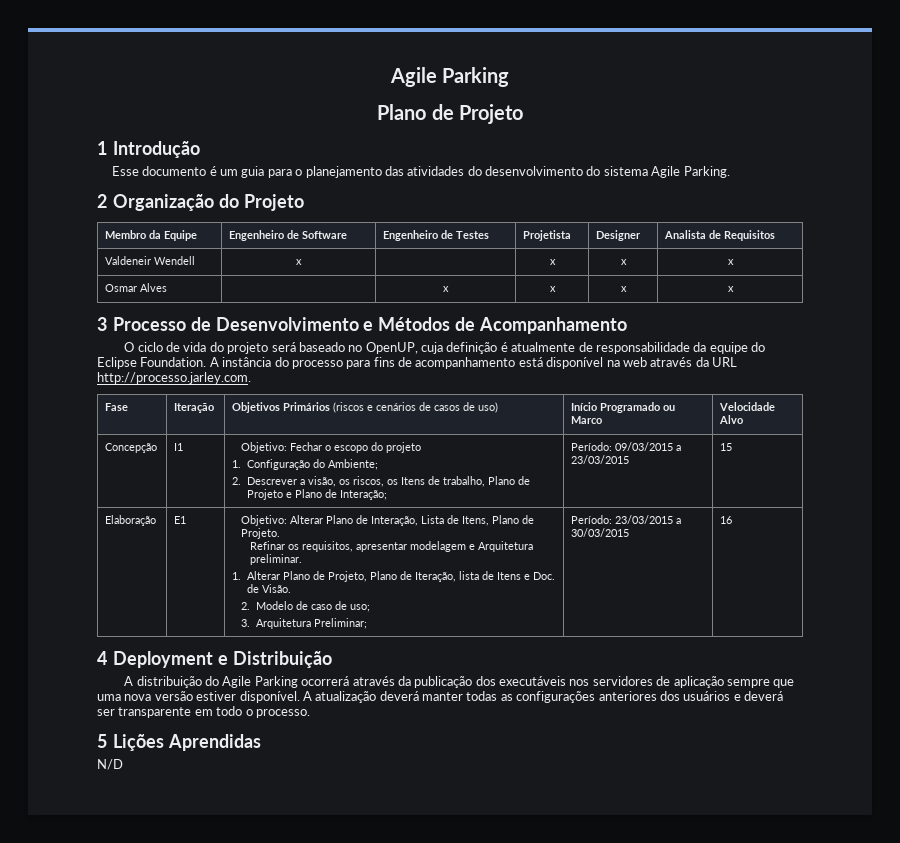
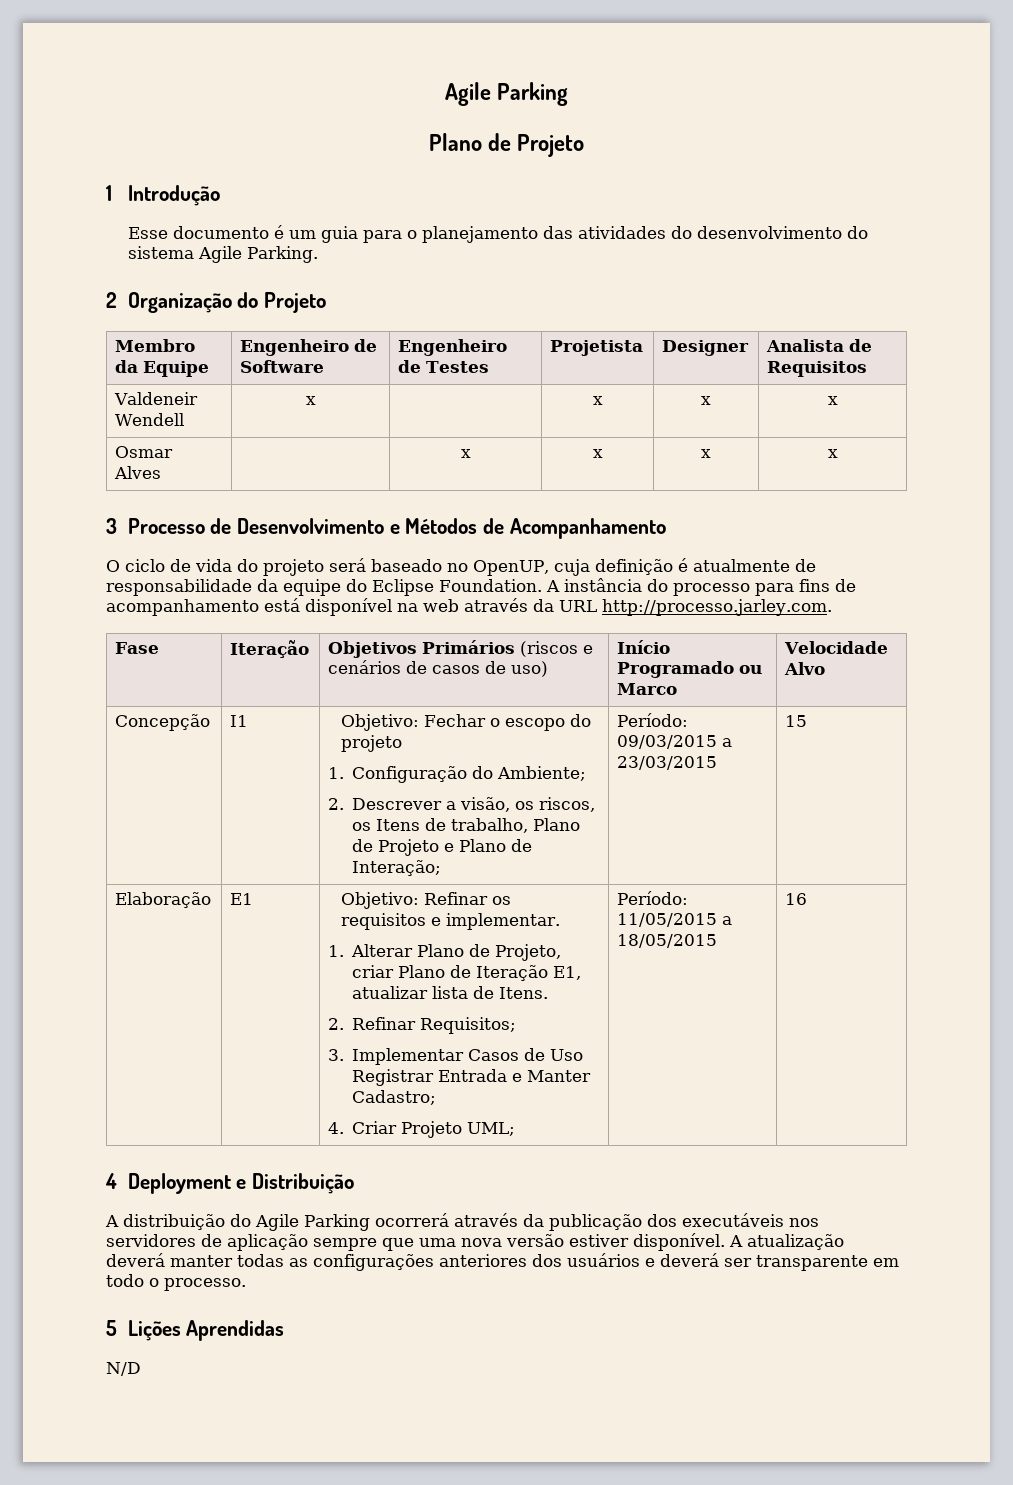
[290,515,535,526] [241,528,281,539] [250,541,534,552] [250,554,303,565] Alterar Plano de Interação, Lista de Itens, Plano de Projeto. // Refinar os requisitos, apresentar modelagem e Arquitetura preliminar. -> [423,892,511,905] [340,913,560,930] Refinar os requisitos e implementar.
[369,571,555,582] [246,584,291,593] [241,601,370,612] [241,618,367,629] [571,515,682,524] [571,528,630,537] Plano de Iteração, lista de Itens e Doc. de Visão. // 2. Modelo de caso de uso; // 3. Arquitetura Preliminar; | Período: 23/03/2015 a 30/03/2015 -> [352,965,582,981] [352,986,549,999] [328,1017,517,1034] [328,1048,584,1065] [352,1069,592,1086] [352,1090,437,1105] [328,1121,516,1138] [617,891,689,905] [617,913,733,927] [617,934,718,948] criar Plano de Iteração E1, atualizar lista de Itens. // 2. Refinar Requisitos; // 3. Implementar Casos de Uso Registrar Entrada e Manter Cadastro; // 4. Criar Projeto UML; | Período: 11/05/2015 a 18/05/2015

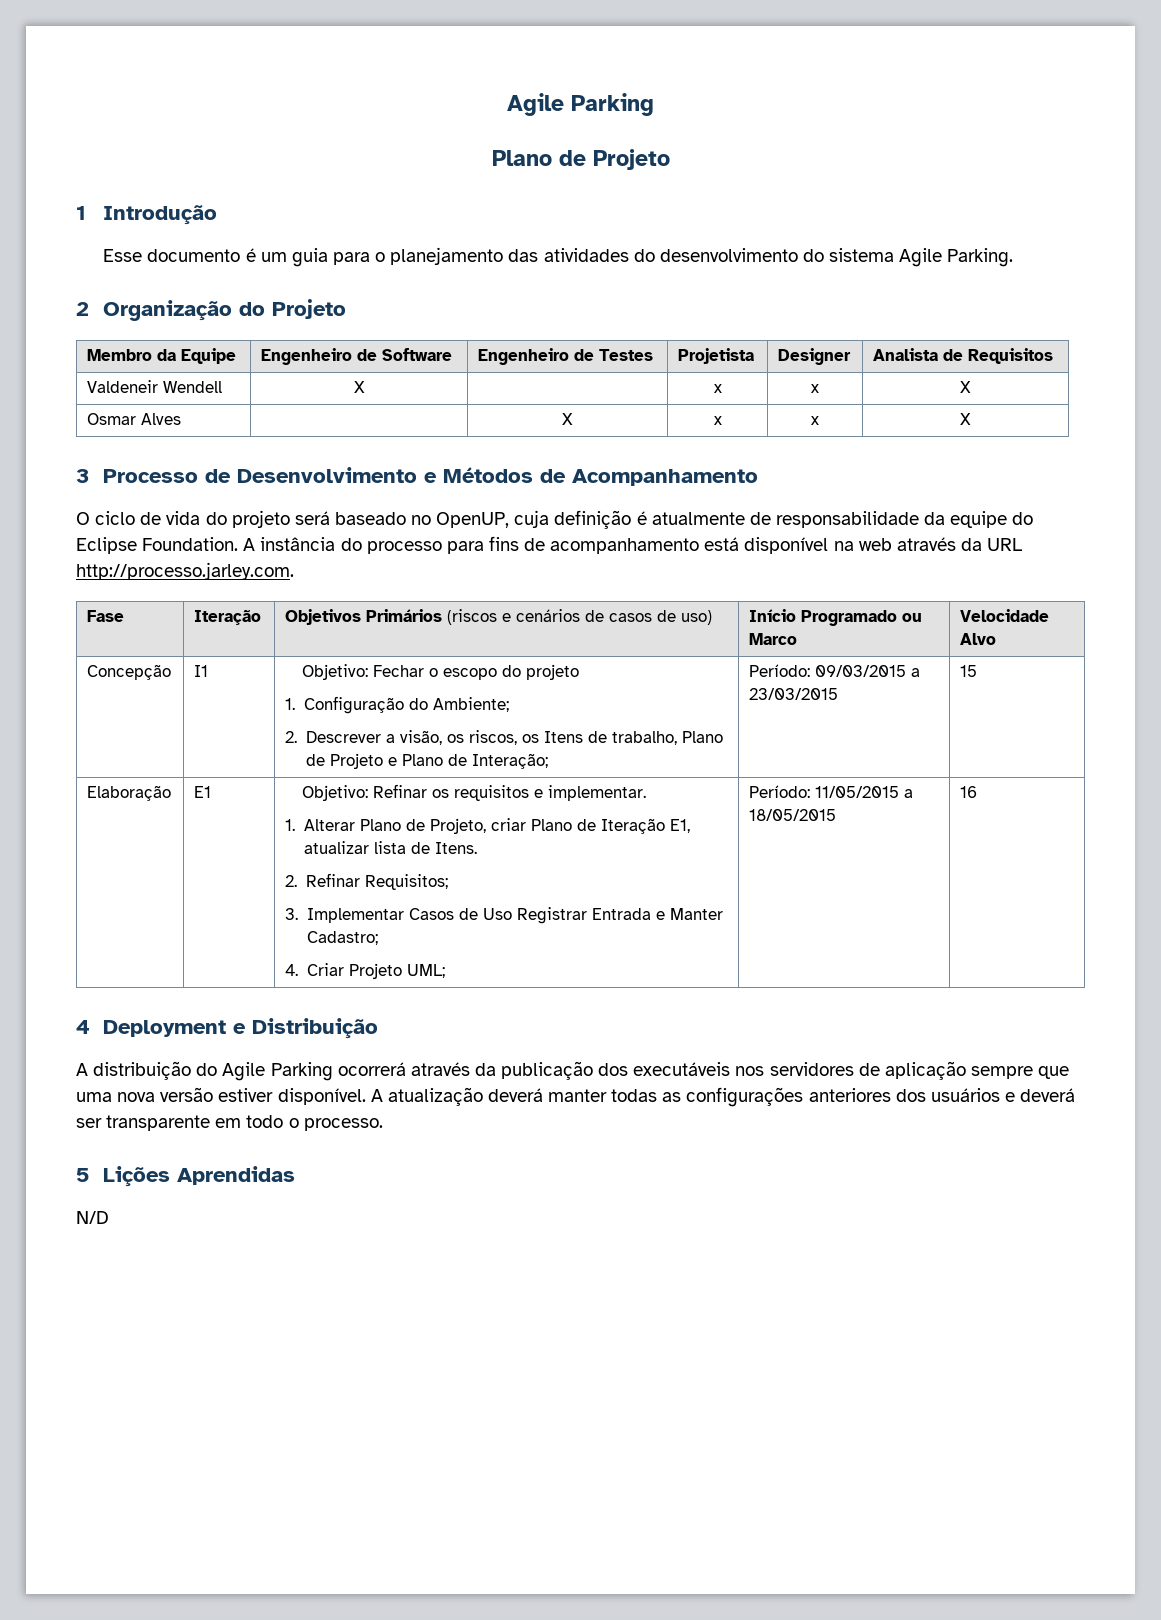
[305,396,316,405] [592,396,603,405] [701,396,711,405] [827,396,838,405] x | | x | x | x -> [353,381,365,393] [713,384,722,393] [811,384,819,393] [960,381,971,393] X | | x | x | X
[460,449,471,458] [592,449,603,458] [701,449,711,458] [827,449,838,458] x | x | x | x -> [562,413,573,425] [713,416,722,425] [811,416,819,425] [960,413,971,425] X | x | x | X

